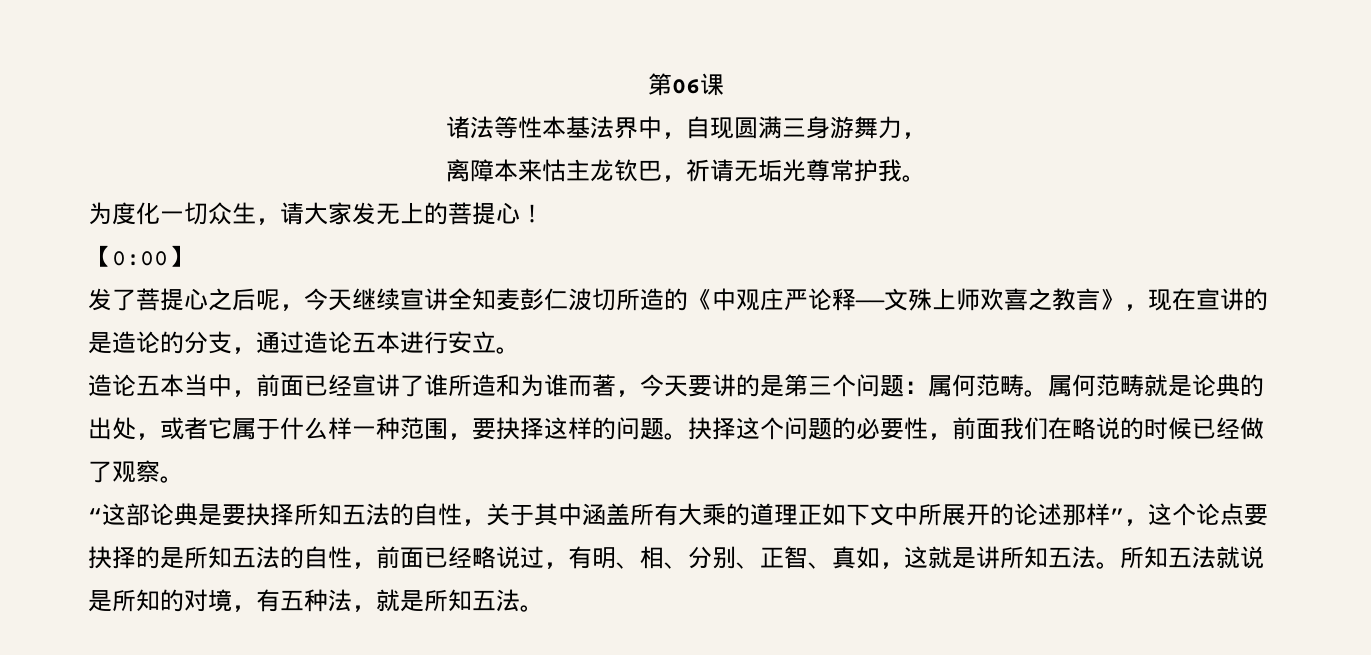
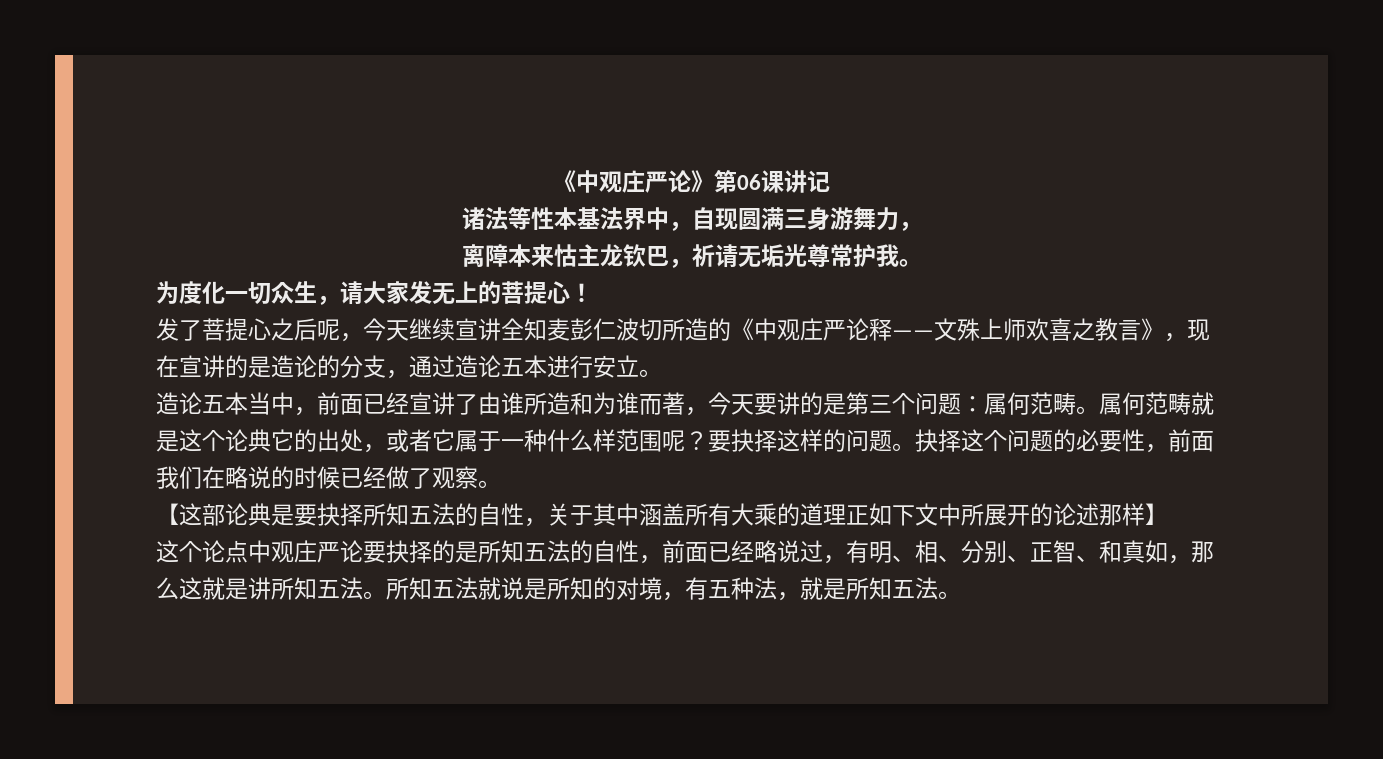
(647, 84) none -> [553,170,714,193] 《中观庄严论》
(724, 84) none -> [784,170,830,193] 讲记
[88,245,192,267] // 【0:00】 -> (593, 292) none
(424, 386) none -> [478,392,501,415] 由
[1192,374,1240,397] 论典 -> [179,429,294,452] 这个论典它
[280,417,472,440] 什么样一种范围， -> [501,429,708,452] 一种什么样范围呢？
[88,508,102,523] “ -> [156,503,179,525] 【
[1110,508,1148,526] ”， -> [1145,503,1168,525] 】 //
(1244, 514) none -> [248,540,363,563] 中观庄严论
[832,546,904,569] 真如， -> [1099,540,1214,564] [156,577,179,600] 和真如，那么

